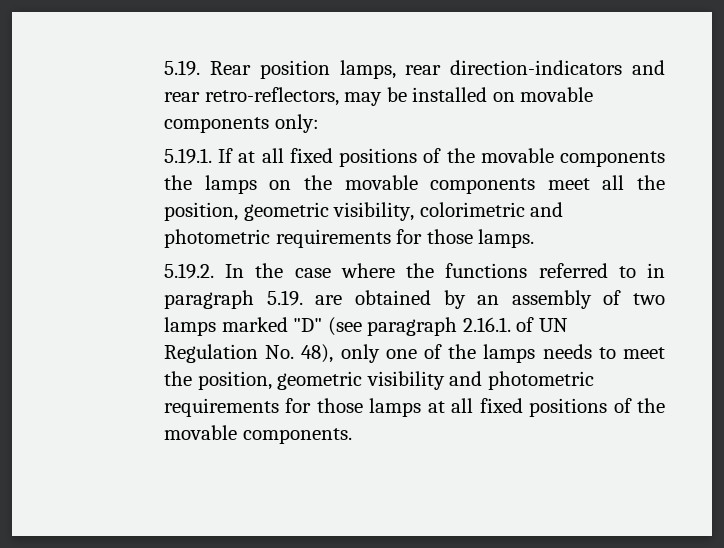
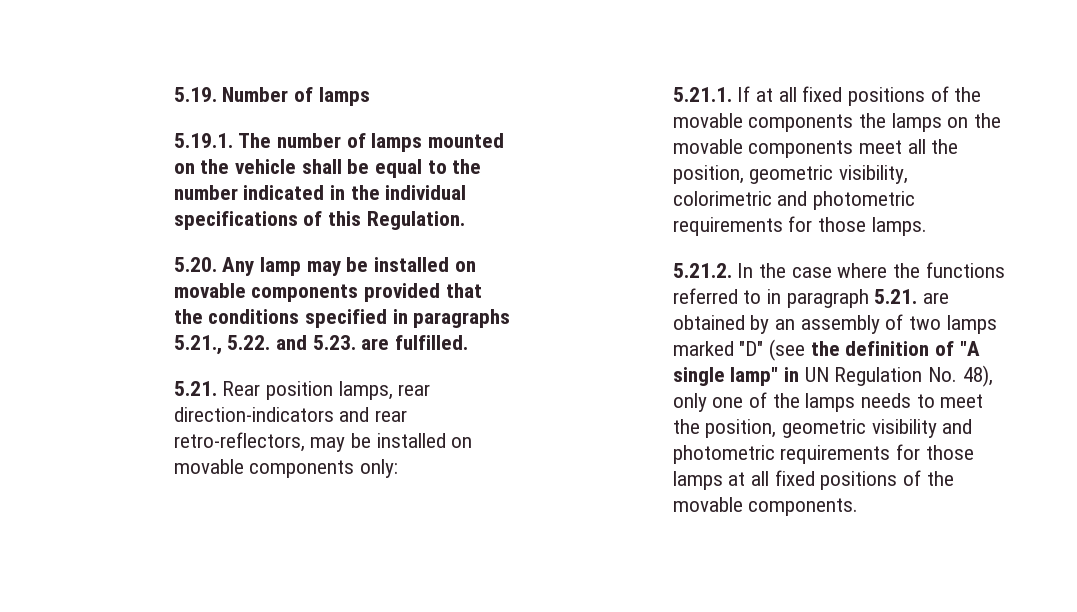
[164,60,201,76] 5.19. -> [173,87,370,106] [173,133,505,152] [173,159,482,178] [173,185,467,200] [173,211,465,230] [173,257,476,276] [173,283,482,302] [173,309,511,328] [173,335,469,355] [173,381,217,396] 5.19. Number of lamps // 5.19.1. The number of lamps mounted on the vehicle shall be equal to the number indicated in the individual specifications of this Regulation. // 5.20. Any lamp may be installed on movable components provided that the conditions specified in paragraphs 5.21., 5.22. and 5.23. are fulfilled. // 5.21.
[164,148,213,164] 5.19.1. -> [672,87,732,102] 5.21.1.
[164,263,215,279] 5.19.2. -> [672,263,732,278] 5.21.2.
[266,290,303,306] 5.19. -> [874,289,918,304] 5.21.
[367,317,535,336] paragraph 2.16.1. of -> [810,341,980,356] [672,367,800,386] the definition of "A single lamp" in

